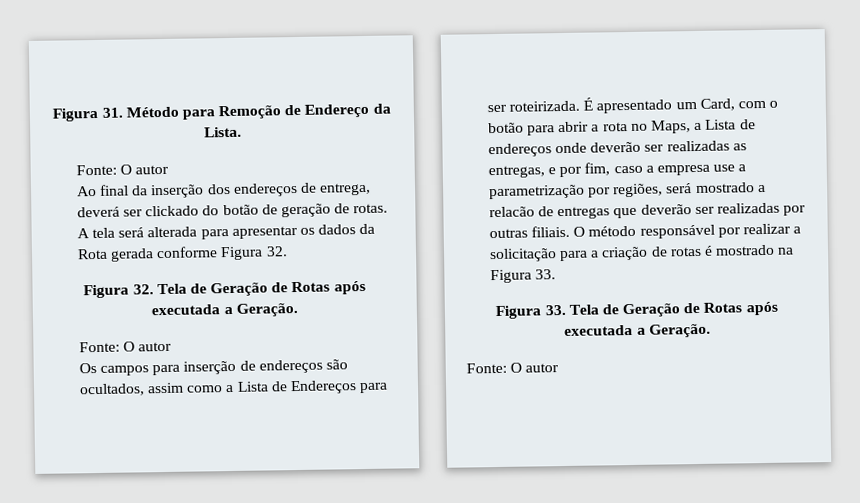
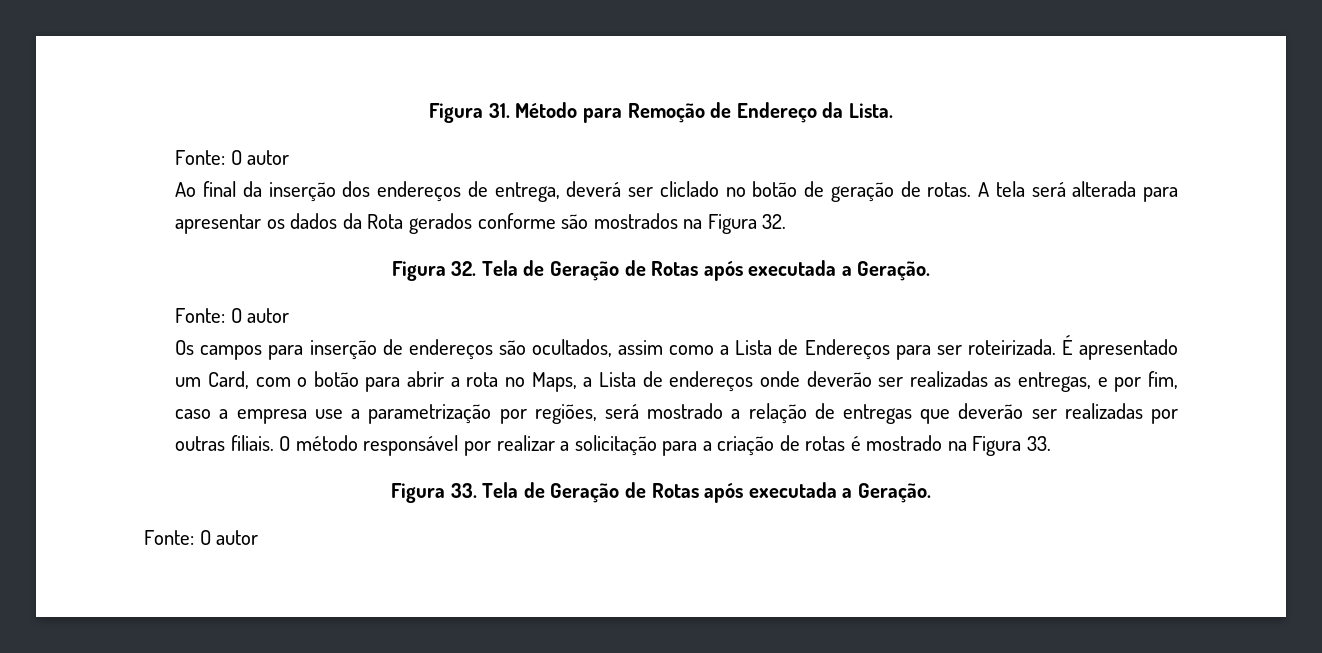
[145,205,220,217] clickado do -> [659,181,746,197] cliclado no
[110,246,219,262] gerada conforme -> [408,213,703,234] gerados conforme são mostrados na
[488,206,535,218] relacão -> [748,403,807,424] relação

